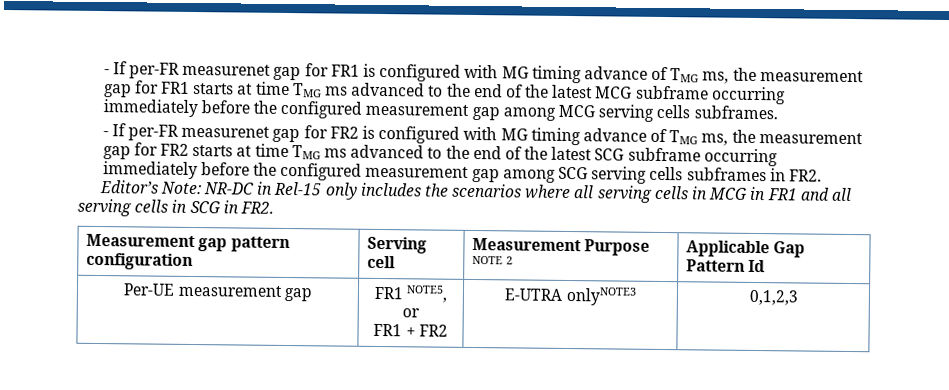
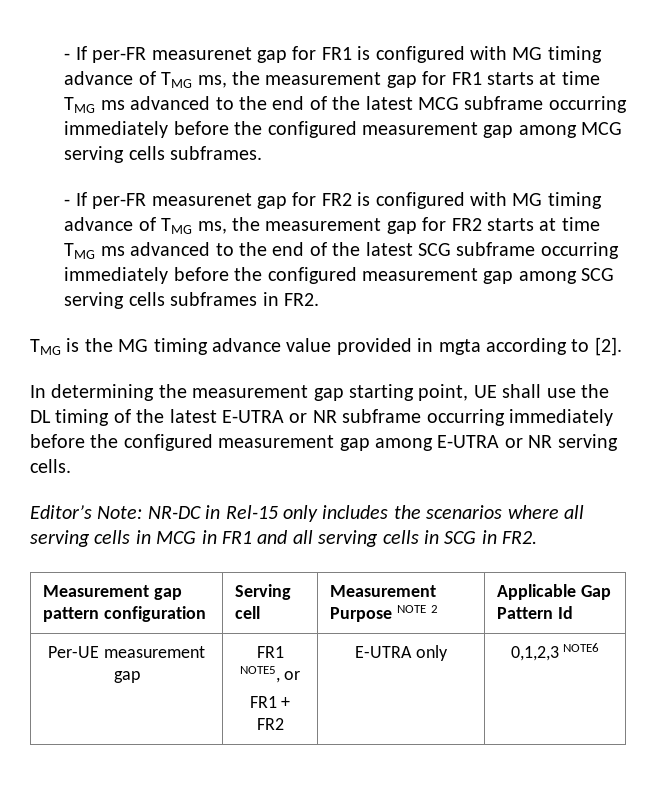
(822, 175) none -> [30,337,622,356] [30,384,609,401] [30,409,613,426] [30,434,618,451] [30,459,71,473] // TMG is the MG timing advance value provided in mgta according to [2]. // In determining the measurement gap starting point, UE shall use the DL timing of the latest E-UTRA or NR subframe occurring immediately before the configured measurement gap among E-UTRA or NR serving cells.
[565,286,637,306] onlyNOTE3 -> [415,645,448,661] only
(799, 297) none -> [563,643,600,652] NOTE6

